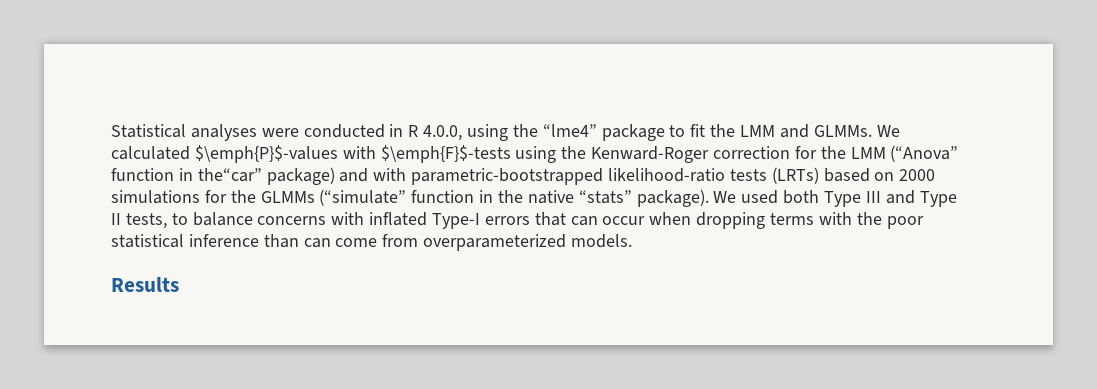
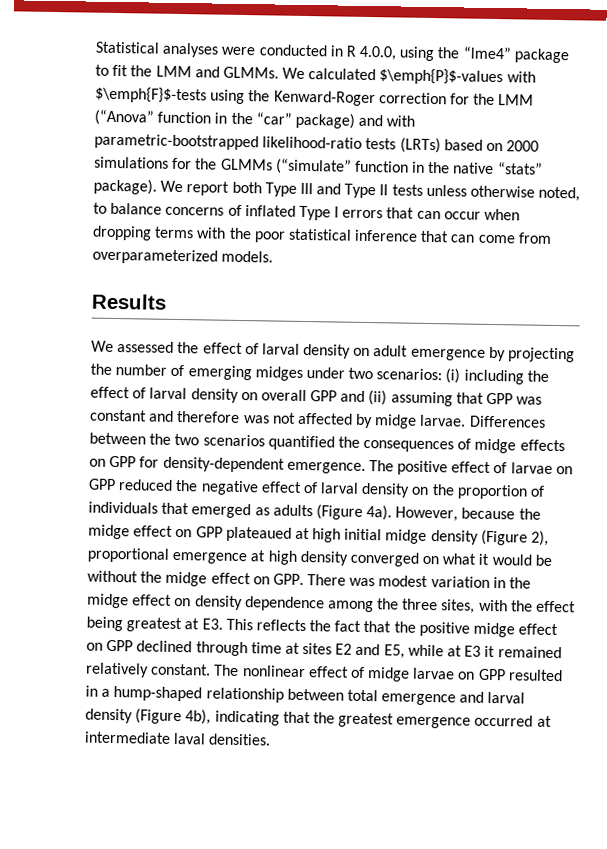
[197,168,262,182] the“car” -> [230,112,292,125] the “car”
[741,190,779,204] used -> [186,181,230,196] report
[125,212,481,229] tests, to balance concerns with inflated Type-I -> [391,184,581,202] [93,202,340,221] tests unless otherwise noted, to balance concerns of inflated Type I
[263,234,299,248] than -> [420,230,450,243] that
(179, 284) none -> [91,340,576,363] [90,363,549,385] [90,386,543,407] [90,409,546,429] [89,432,565,454] [89,455,573,476] [88,478,546,500] [88,501,541,522] [88,524,550,546] [87,547,552,567] [87,570,532,589] [87,593,577,614] [86,616,559,638] [86,639,562,659] [85,662,563,682] [85,685,526,706] [85,708,552,729] [84,731,272,746] // We assessed the effect of larval density on adult emergence by projecting the number of emerging midges under two scenarios: (i) including the effect of larval density on overall GPP and (ii) assuming that GPP was constant and therefore was not affected by midge larvae. Differences between the two scenarios quantified the consequences of midge effects on GPP for density-dependent emergence. The positive effect of larvae on GPP reduced the negative effect of larval density on the proportion of individuals that emerged as adults (Figure 4a). However, because the midge effect on GPP plateaued at high initial midge density (Figure 2), proportional emergence at high density converged on what it would be without the midge effect on GPP. There was modest variation in the midge effect on density dependence among the three sites, with the effect being greatest at E3. This reflects the fact that the positive midge effect on GPP declined through time at sites E2 and E5, while at E3 it remained relatively constant. The nonlinear effect of midge larvae on GPP resulted in a hump-shaped relationship between total emergence and larval density (Figure 4b), indicating that the greatest emergence occurred at intermediate laval densities.

